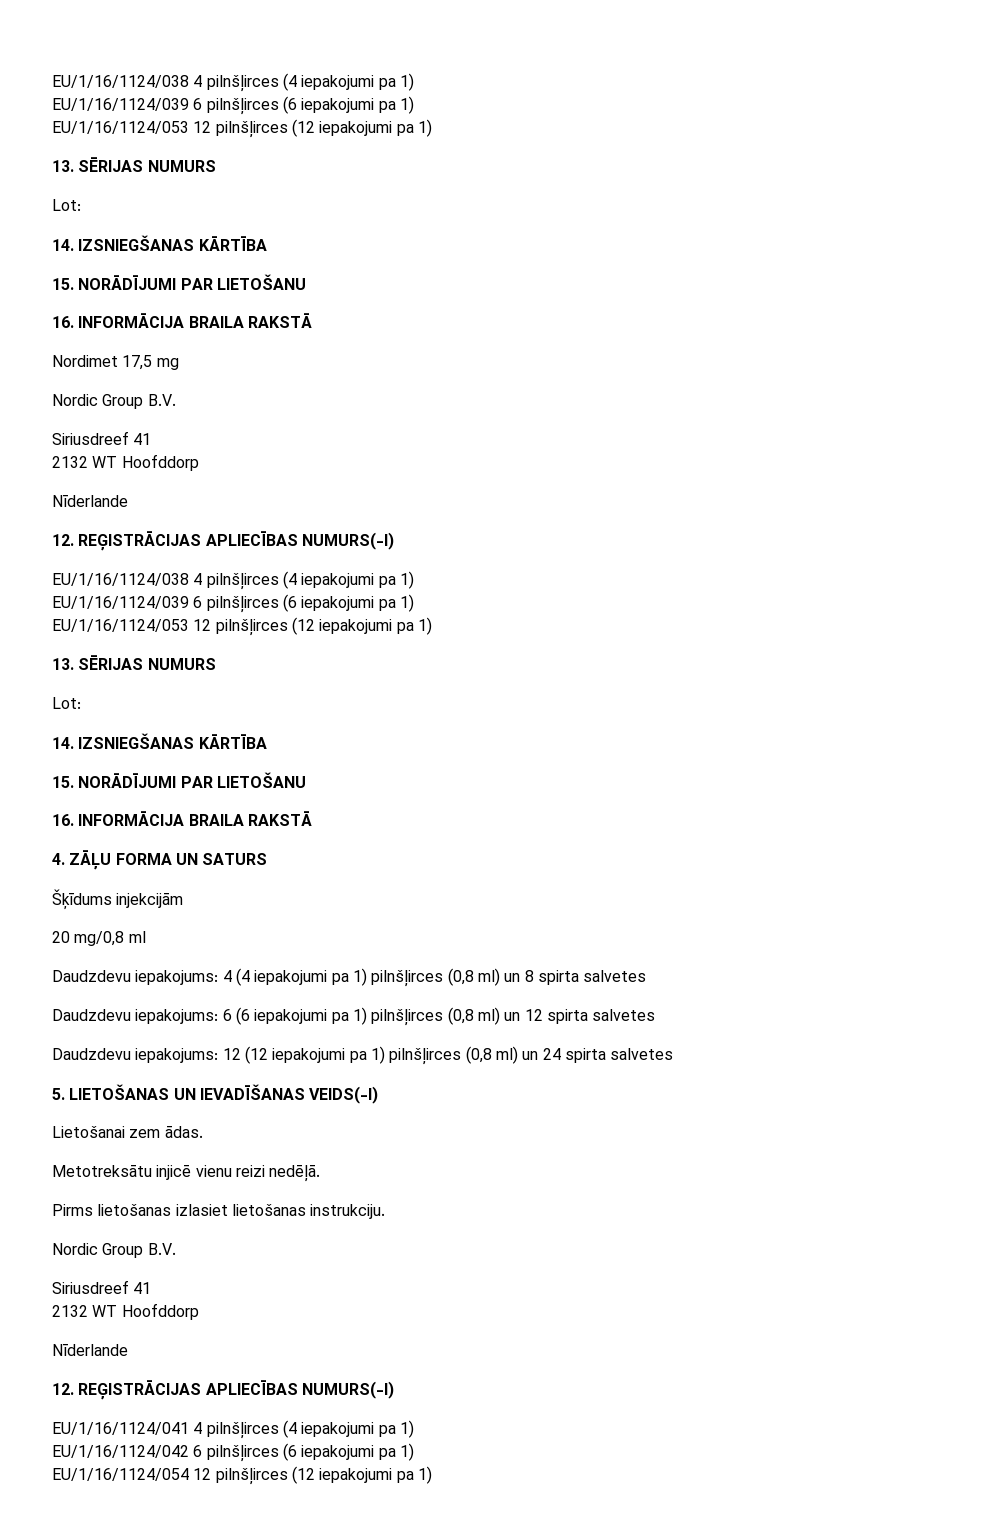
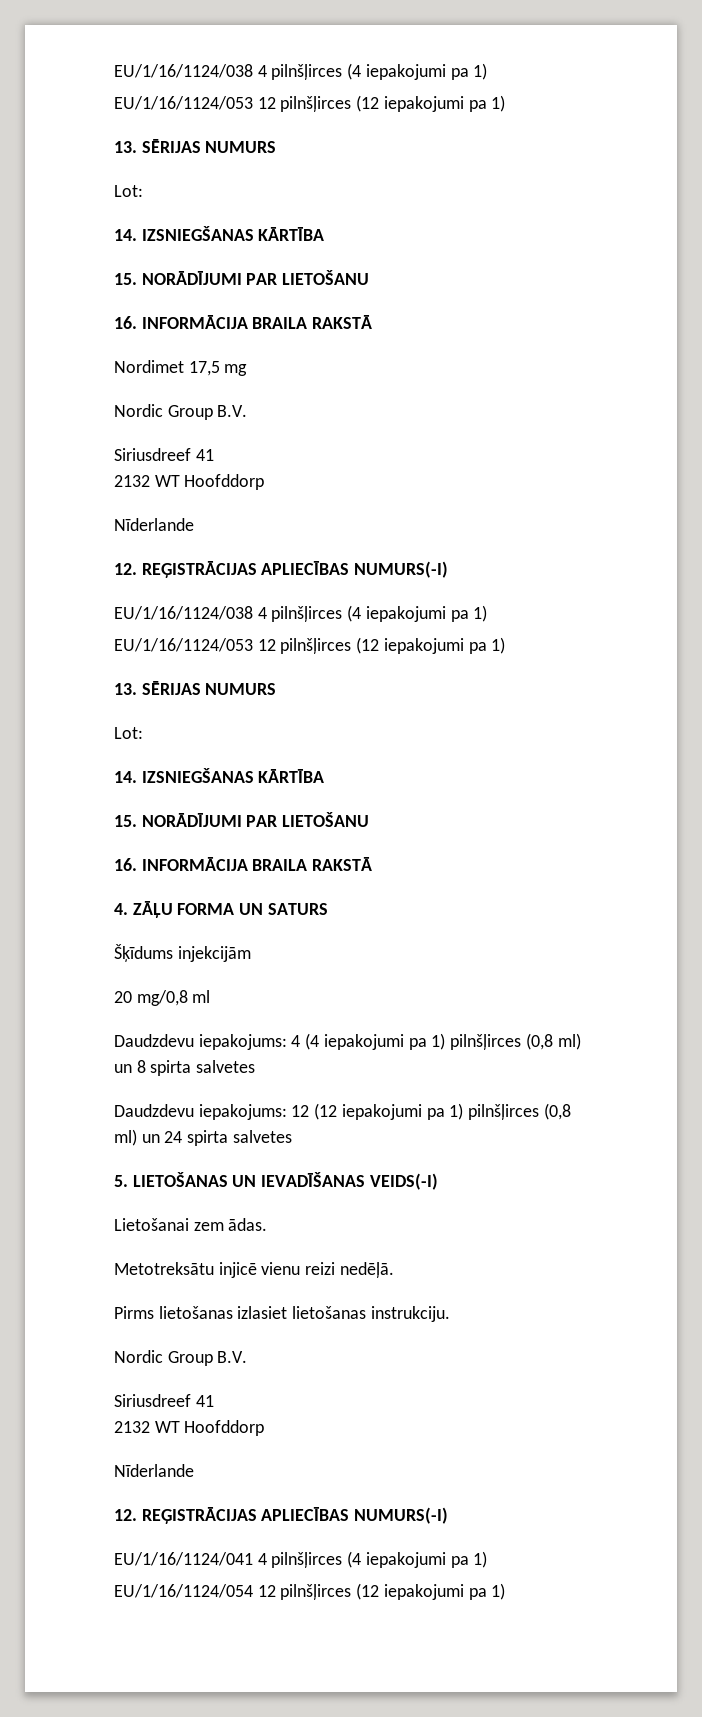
[52,73,414,92] [52,96,414,115] EU/1/16/1124/038 4 pilnšļirces (4 iepakojumi pa 1) // EU/1/16/1124/039 6 pilnšļirces (6 iepakojumi pa 1) -> [114,63,488,80] EU/1/16/1124/038 4 pilnšļirces (4 iepakojumi pa 1)
[52,594,414,613] // EU/1/16/1124/039 6 pilnšļirces (6 iepakojumi pa 1) -> (488, 613) none
[52,1007,656,1026] // Daudzdevu iepakojums: 6 (6 iepakojumi pa 1) pilnšļirces (0,8 ml) un 12 spirta salvetes -> (256, 1066) none
[52,1443,414,1462] // EU/1/16/1124/042 6 pilnšļirces (6 iepakojumi pa 1) -> (488, 1559) none

